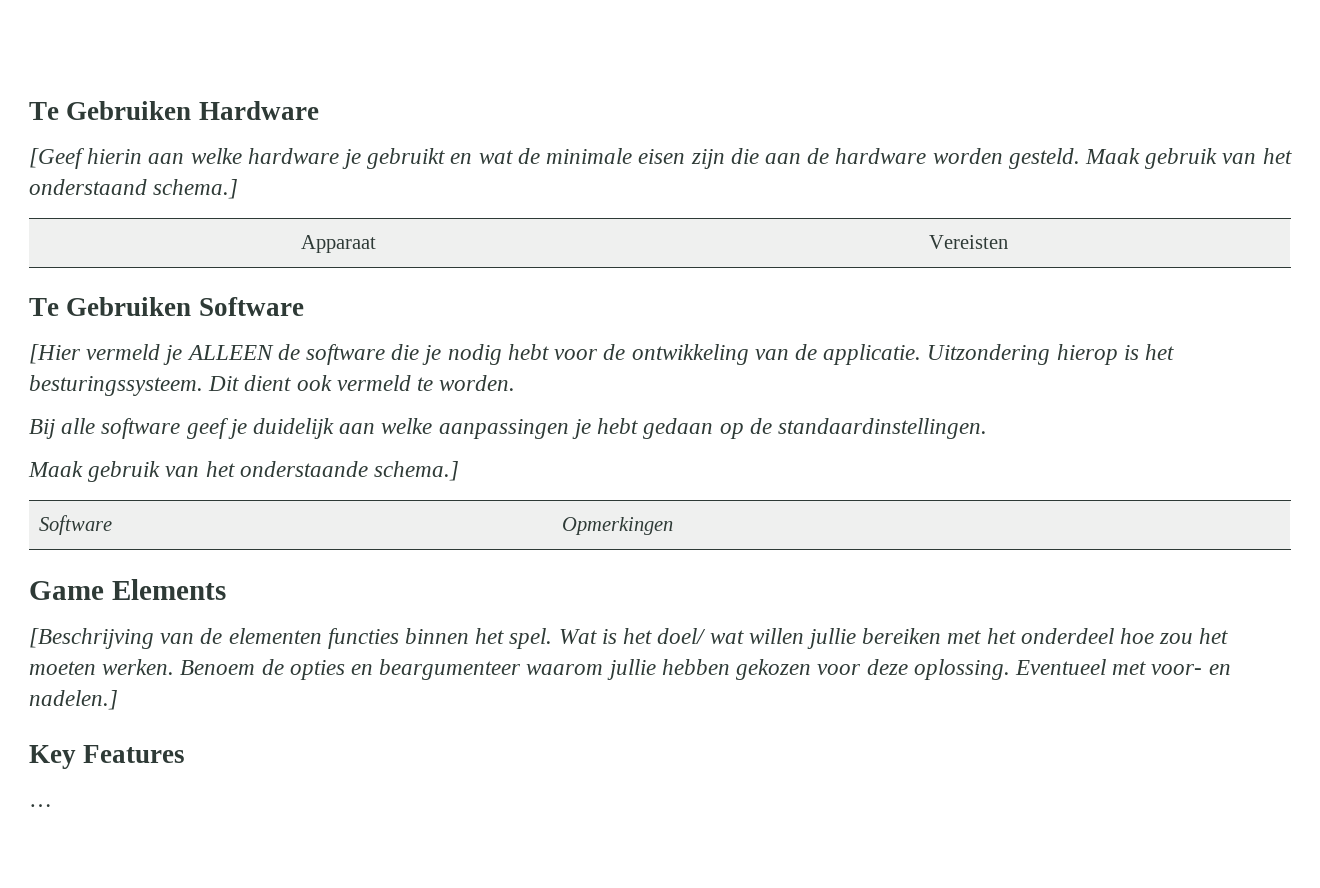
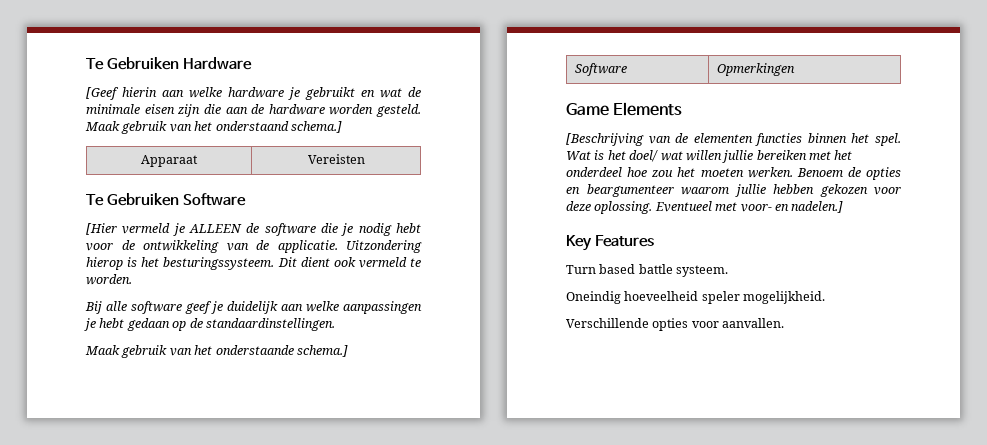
[29,804,52,807] … -> [566,264,729,277] [566,291,826,304] [566,318,785,331] Turn based battle systeem. // Oneindig hoeveelheid speler mogelijkheid. // Verschillende opties voor aanvallen.

